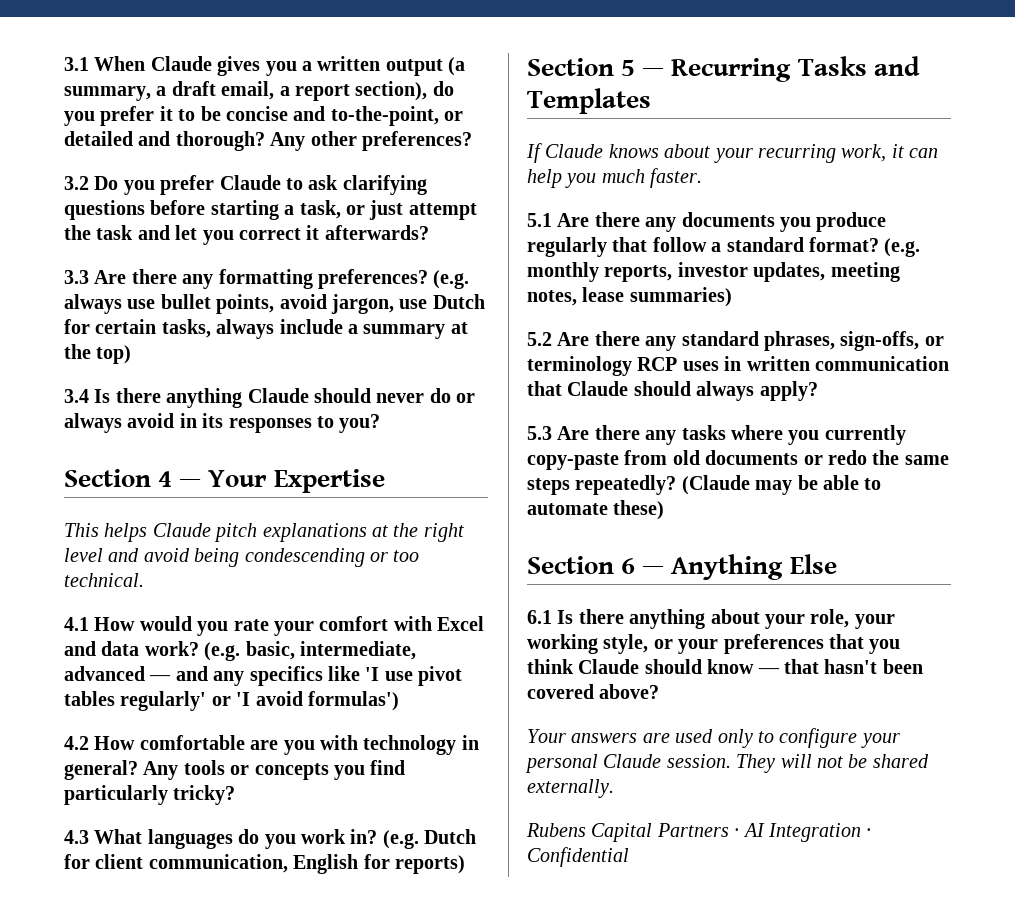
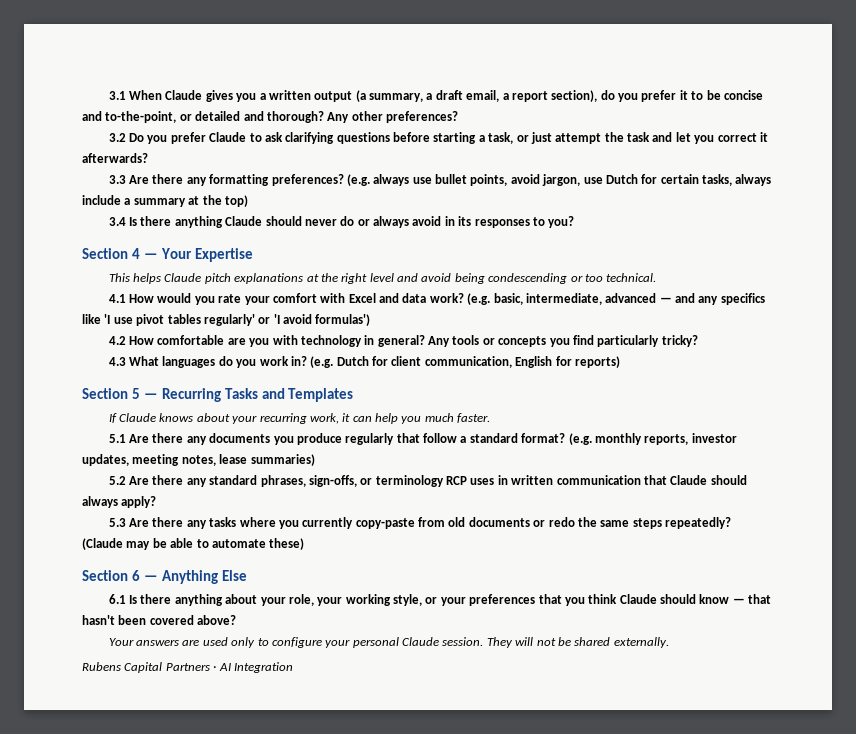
[866,828,872,837] [527,847,629,867] · Confidential -> (293, 667) none

